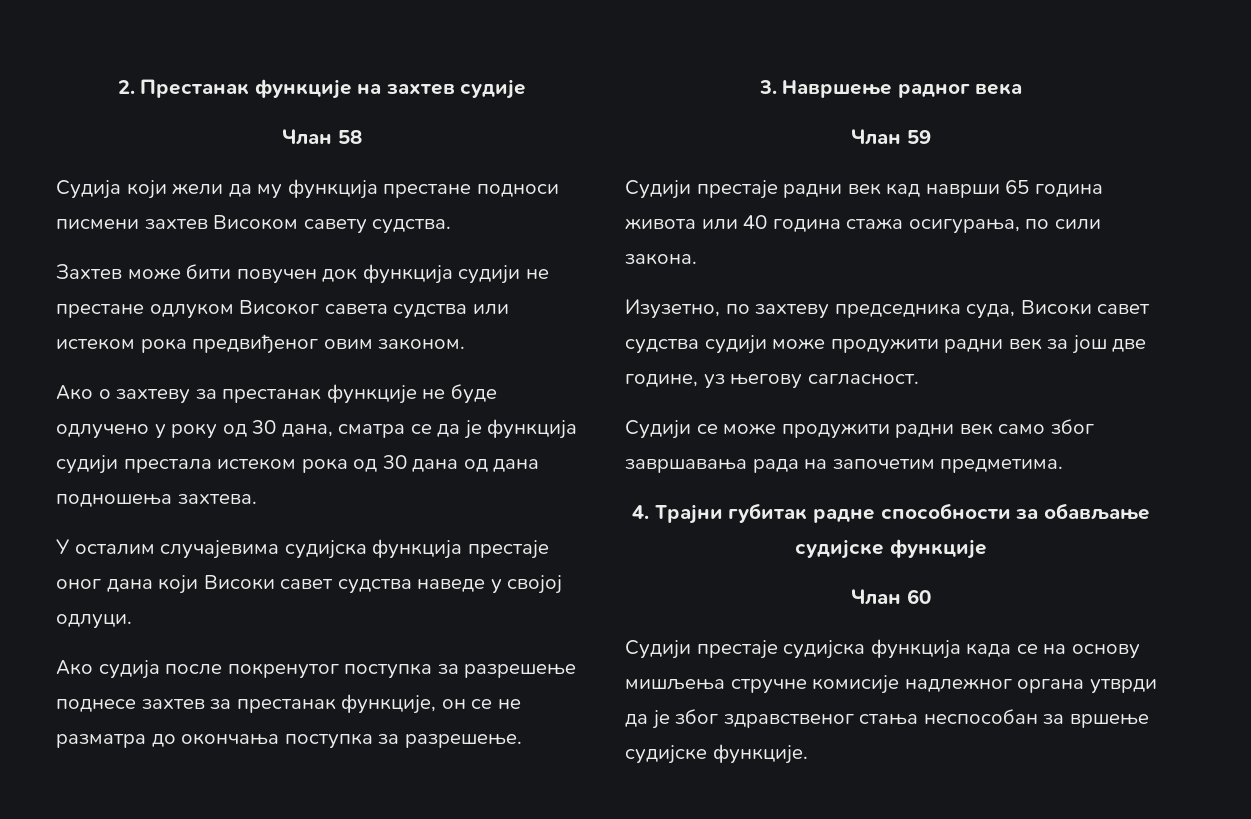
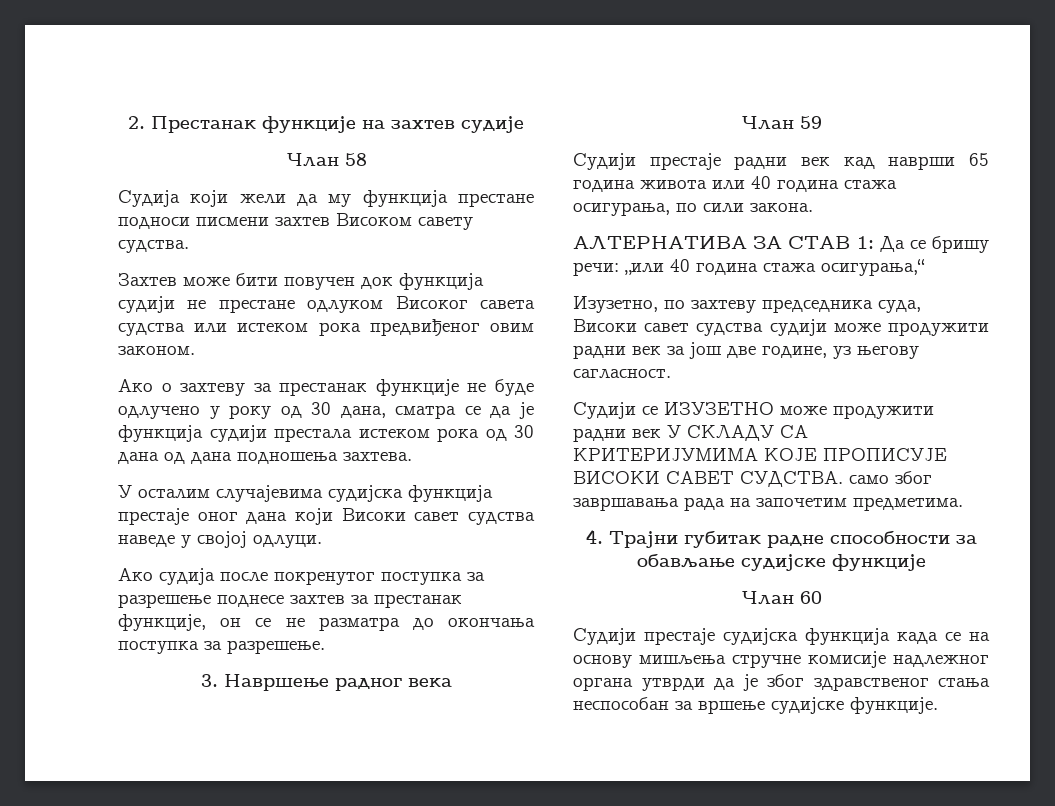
(697, 259) none -> [573,236,989,253] [573,259,925,276] // АЛТЕРНАТИВА ЗА СТАВ 1: Да се бришу речи: „или 40 година стажа осигурања,“
[723,423,993,439] може продужити радни век -> [664,402,934,419] [573,425,808,442] [573,448,947,461] [573,471,843,487] ИЗУЗЕТНО може продужити радни век У СКЛАДУ СА КРИТЕРИЈУМИМА КОЈЕ ПРОПИСУЈЕ ВИСОКИ САВЕТ СУДСТВА.

